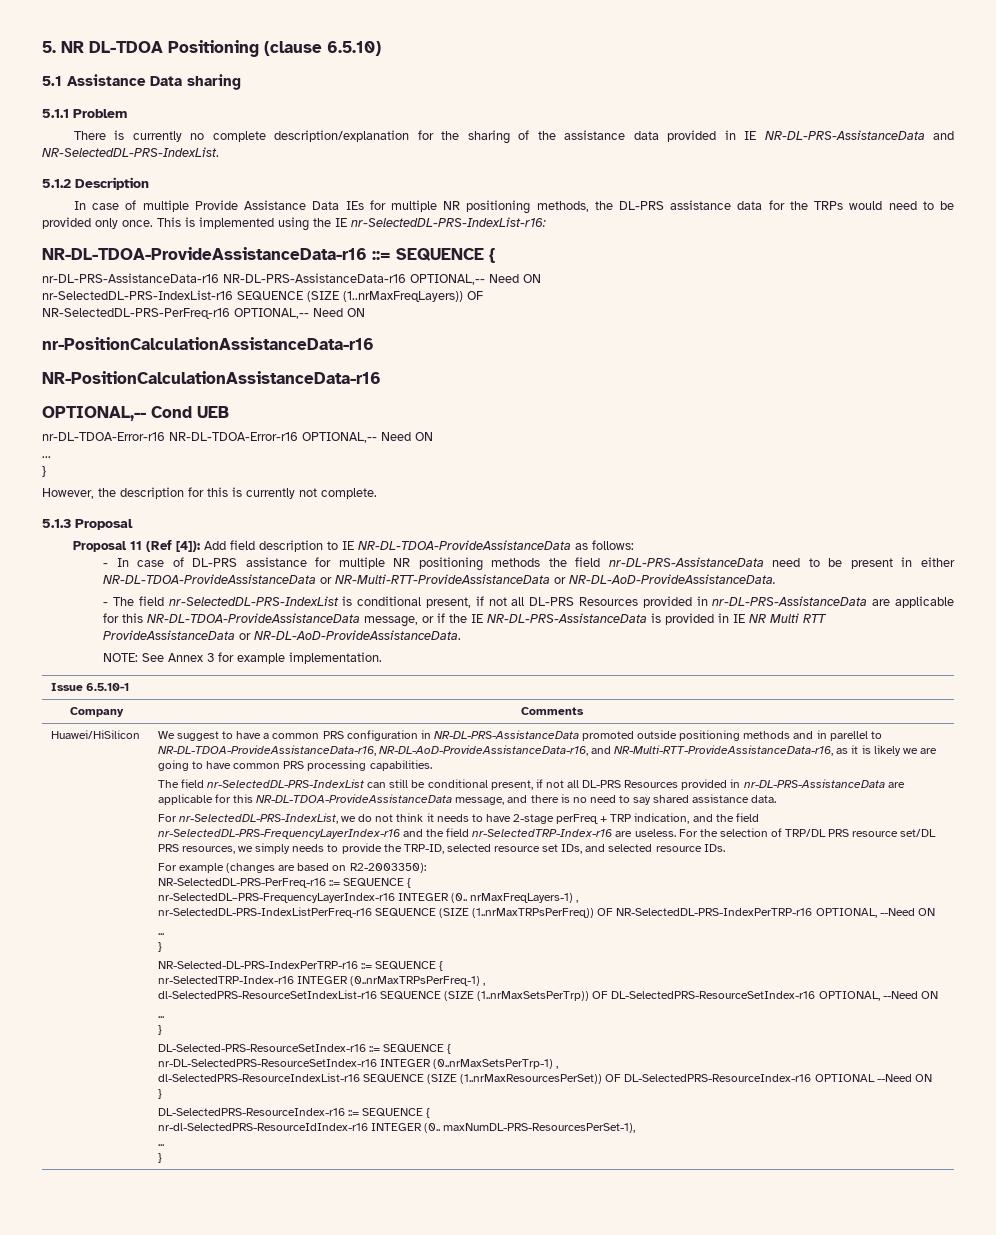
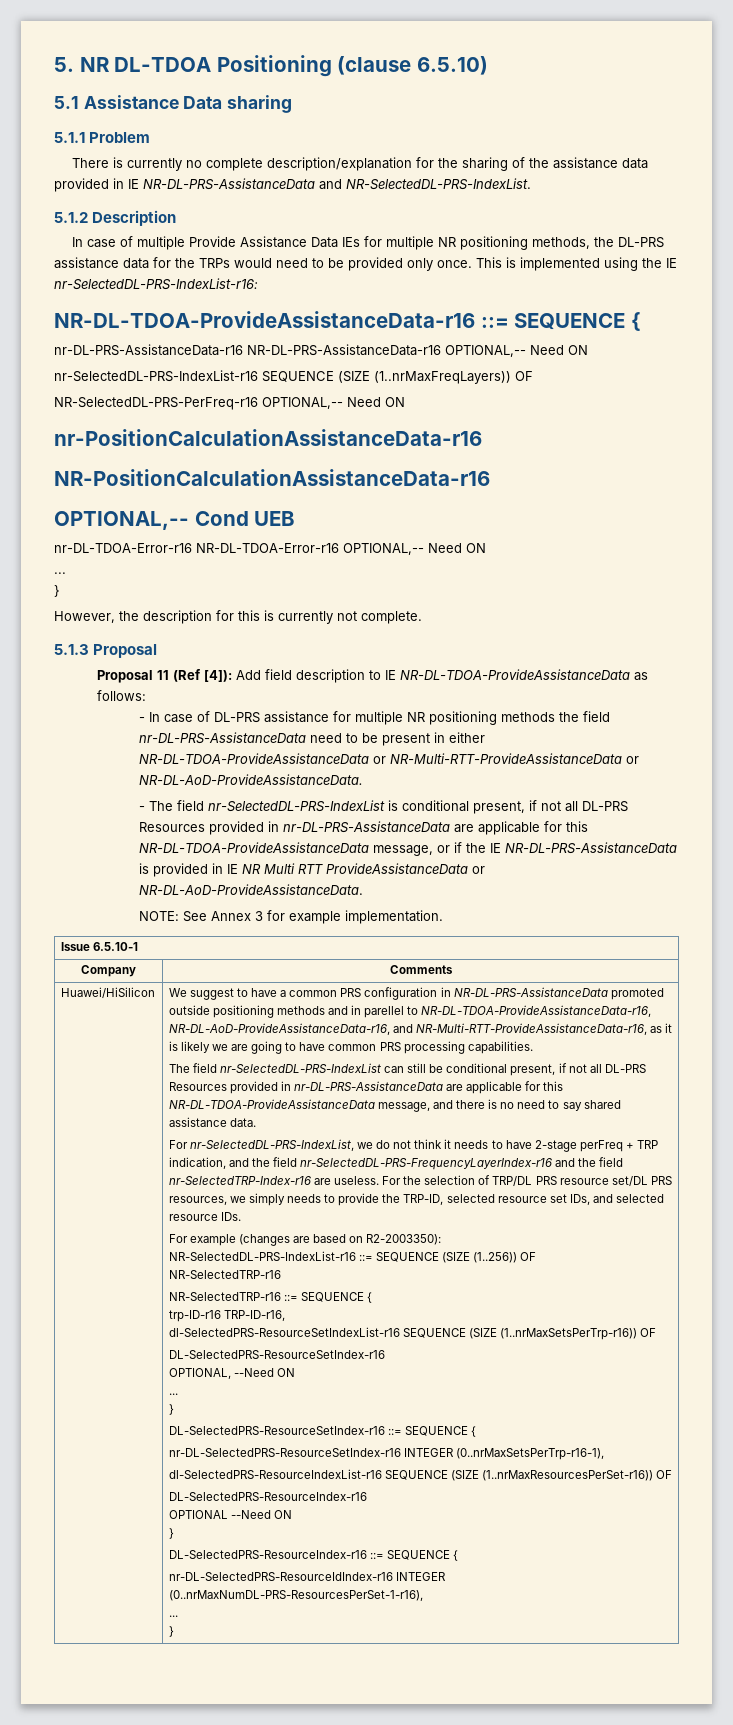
[157,878,412,888] [157,893,579,903] [157,907,935,918] [157,933,164,935] [157,942,162,952] [157,961,444,971] [157,976,486,986] [157,990,938,1001] [157,1016,164,1018] [157,1025,162,1035] [157,1044,366,1052] NR-SelectedDL-PRS-PerFreq-r16 ::= SEQUENCE { // nr-SelectedDL–PRS-FrequencyLayerIndex-r16 INTEGER (0.. nrMaxFreqLayers-1) , // nr-SelectedDL-PRS-IndexListPerFreq-r16 SEQUENCE (SIZE (1..nrMaxTRPsPerFreq)) OF NR-SelectedDL-PRS-IndexPerTRP-r16 OPTIONAL, --Need ON // ... // } // NR-Selected-DL-PRS-IndexPerTRP-r16 ::= SEQUENCE { // nr-SelectedTRP-Index-r16 INTEGER (0..nrMaxTRPsPerFreq-1) , // dl-SelectedPRS-ResourceSetIndexList-r16 SEQUENCE (SIZE (1..nrMaxSetsPerTrp)) OF DL-SelectedPRS-ResourceSetIndex-r16 OPTIONAL, --Need ON // ... // } // DL-Selected-PRS-ResourceSetIndex-r16 -> [168,1251,537,1263] [168,1270,281,1279] [168,1292,373,1303] [168,1310,285,1322] [168,1327,657,1340] [168,1350,385,1359] [168,1368,295,1379] [168,1393,178,1395] [168,1404,174,1415] [168,1426,385,1435] NR-SelectedDL-PRS-IndexList-r16 ::= SEQUENCE (SIZE (1..256)) OF // NR-SelectedTRP-r16 // NR-SelectedTRP-r16 ::= SEQUENCE { // trp-ID-r16 TRP-ID-r16, // dl-SelectedPRS-ResourceSetIndexList-r16 SEQUENCE (SIZE (1..nrMaxSetsPerTrp-r16)) OF // DL-SelectedPRS-ResourceSetIndex-r16 // OPTIONAL, --Need ON // ... // } // DL-SelectedPRS-ResourceSetIndex-r16
[433,1059,559,1069] (0..nrMaxSetsPerTrp-1) , -> [455,1448,604,1460] (0..nrMaxSetsPerTrp-r16-1),
[460,1074,812,1084] (1..nrMaxResourcesPerSet)) OF DL-SelectedPRS-ResourceIndex-r16 -> [482,1470,673,1481] [168,1492,367,1501] (1..nrMaxResourcesPerSet-r16)) OF // DL-SelectedPRS-ResourceIndex-r16 //
[157,1123,636,1133] nr-dl-SelectedPRS-ResourceIdIndex-r16 INTEGER (0.. maxNumDL-PRS-ResourcesPerSet-1), -> [168,1572,446,1581] [168,1590,423,1601] nr-DL-SelectedPRS-ResourceIdIndex-r16 INTEGER (0..nrMaxNumDL-PRS-ResourcesPerSet-1-r16),

